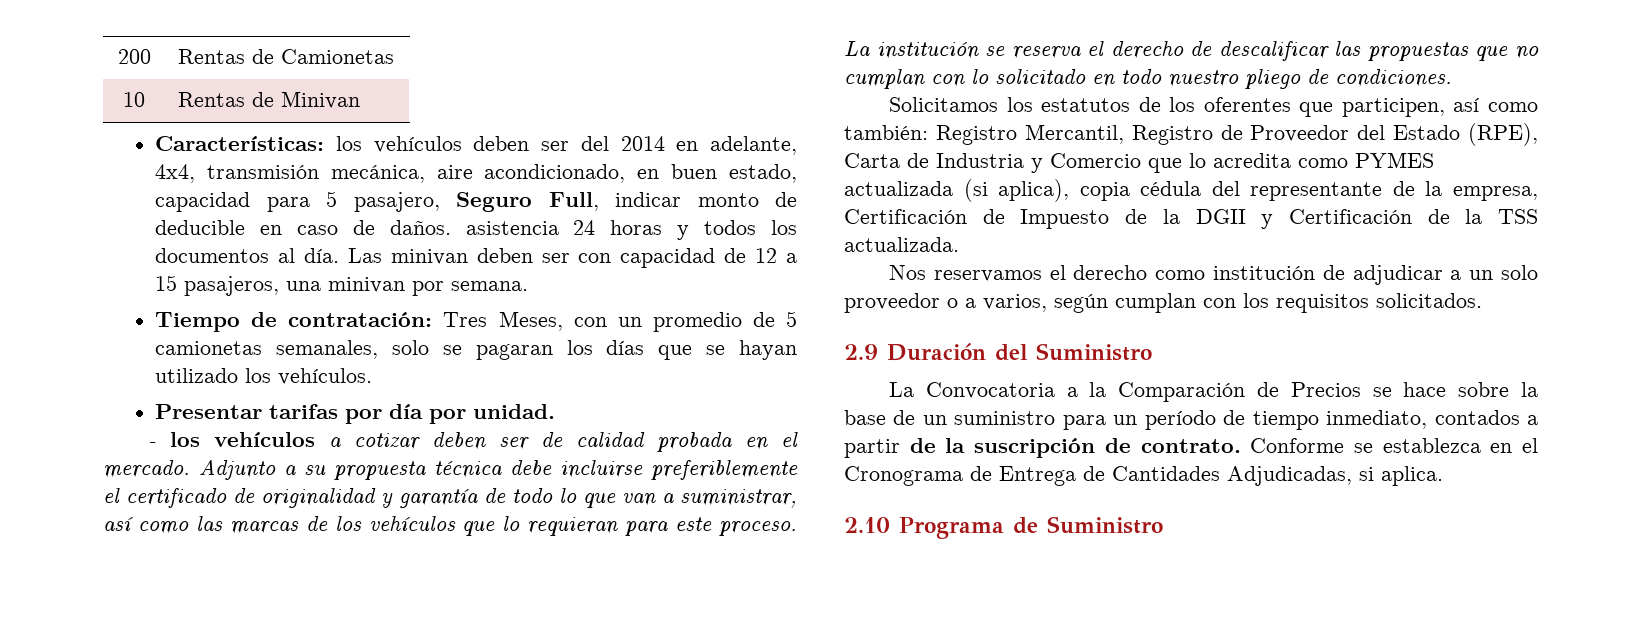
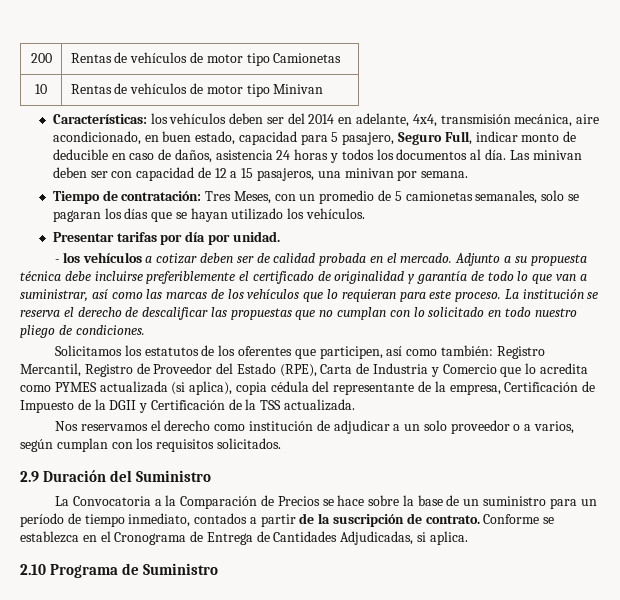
(274, 56) none -> [130,52,270,66] vehículos de motor tipo
(274, 99) none -> [130,83,270,97] vehículos de motor tipo
[389,220,451,235] daños. -> [174,149,212,163] daños,

